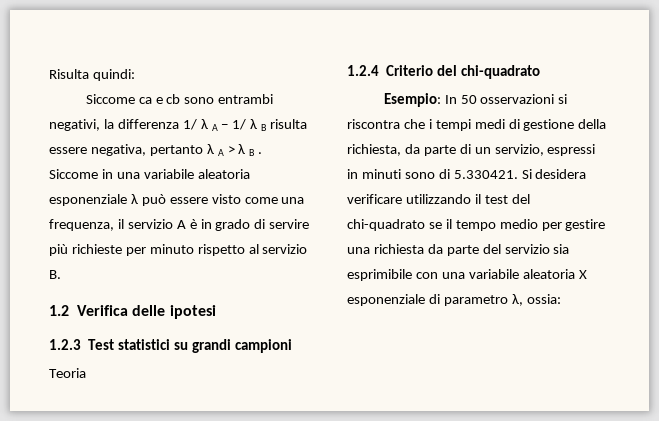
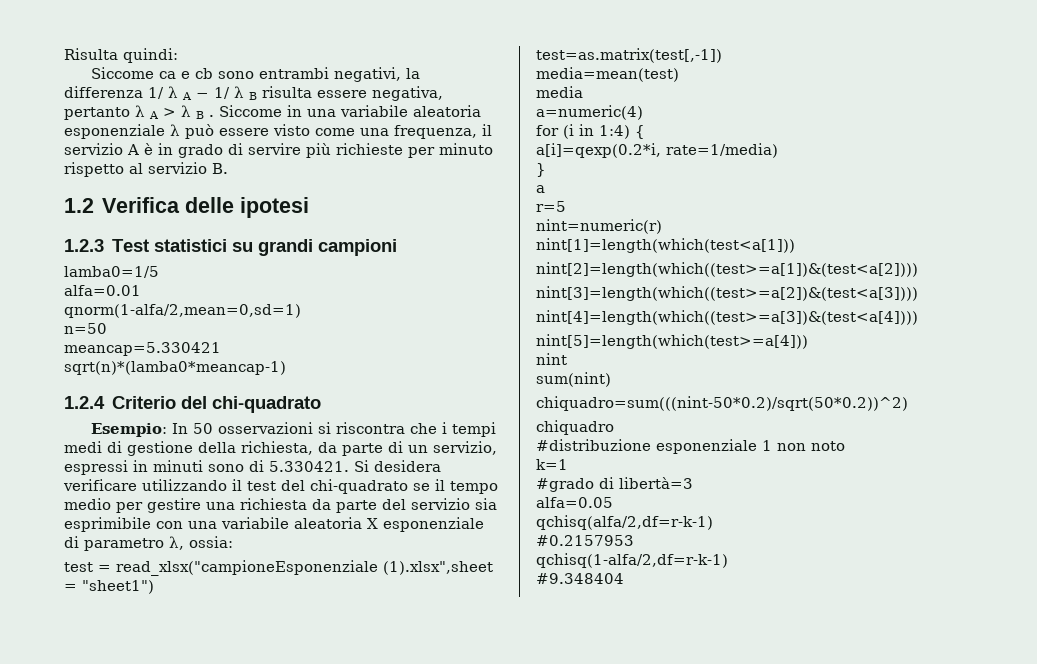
[49,368,86,378] Teoria -> [64,266,159,278] [64,285,141,296] [64,304,301,318] [64,323,107,334] [64,342,221,356] [64,361,286,375] lamba0=1/5 // alfa=0.01 // qnorm(1-alfa/2,mean=0,sd=1) // n=50 // meancap=5.330421 // sqrt(n)*(lamba0*meancap-1)
(561, 299) none -> [64,560,493,576] [64,580,154,594] [536,48,722,63] [536,67,679,82] [536,86,583,98] [536,105,643,120] [536,124,645,139] [536,143,778,158] [536,163,546,177] [536,185,545,193] [536,201,566,212] [536,219,662,234] [536,238,795,253] [536,262,918,277] [536,286,918,301] [536,310,918,325] [536,334,808,349] [536,353,567,365] [536,372,611,387] [536,396,908,411] [536,420,614,435] [536,439,845,454] [536,459,568,470] [536,477,693,492] [536,497,613,508] [536,515,713,530] [536,535,634,546] [536,553,728,568] [536,573,624,584] // test = read_xlsx("campioneEsponenziale (1).xlsx",sheet = "sheet1") // test=as.matrix(test[,-1]) // media=mean(test) // media // a=numeric(4) // for (i in 1:4) { // a[i]=qexp(0.2*i, rate=1/media) // } // a // r=5 // nint=numeric(r) // nint[1]=length(which(test<a[1])) // nint[2]=length(which((test>=a[1])&(test<a[2]))) // nint[3]=length(which((test>=a[2])&(test<a[3]))) // nint[4]=length(which((test>=a[3])&(test<a[4]))) // nint[5]=length(which(test>=a[4])) // nint // sum(nint) // chiquadro=sum(((nint-50*0.2)/sqrt(50*0.2))^2) // chiquadro // #distribuzione esponenziale 1 non noto // k=1 // #grado di libertà=3 // alfa=0.05 // qchisq(alfa/2,df=r-k-1) // #0.2157953 // qchisq(1-alfa/2,df=r-k-1) // #9.348404

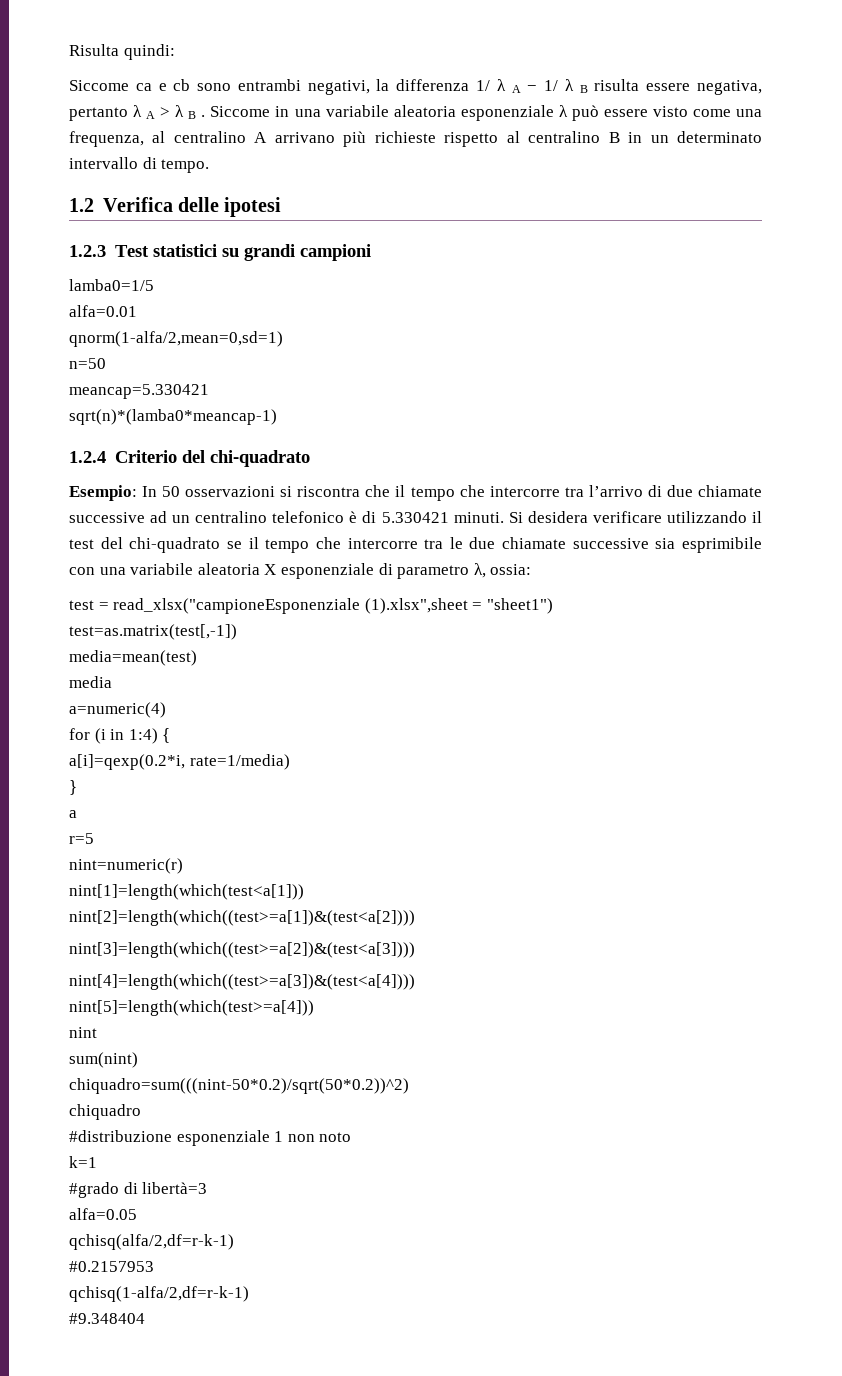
[482,124,492,136] [64,143,493,158] [64,162,228,177] il servizio A è in grado di servire più richieste per minuto rispetto al servizio B. -> [152,131,762,147] [69,157,210,173] al centralino A arrivano più richieste rispetto al centralino B in un determinato intervallo di tempo.
[441,422,496,437] [64,441,497,456] [64,460,349,475] i tempi medi di gestione della richiesta, da parte di un servizio, espressi in minuti sono di 5.330421. -> [395,485,763,501] [69,511,504,523] il tempo che intercorre tra l’arrivo di due chiamate successive ad un centralino telefonico è di 5.330421 minuti.
[64,498,470,513] medio per gestire una richiesta da parte del servizio -> [315,537,649,549] che intercorre tra le due chiamate successive

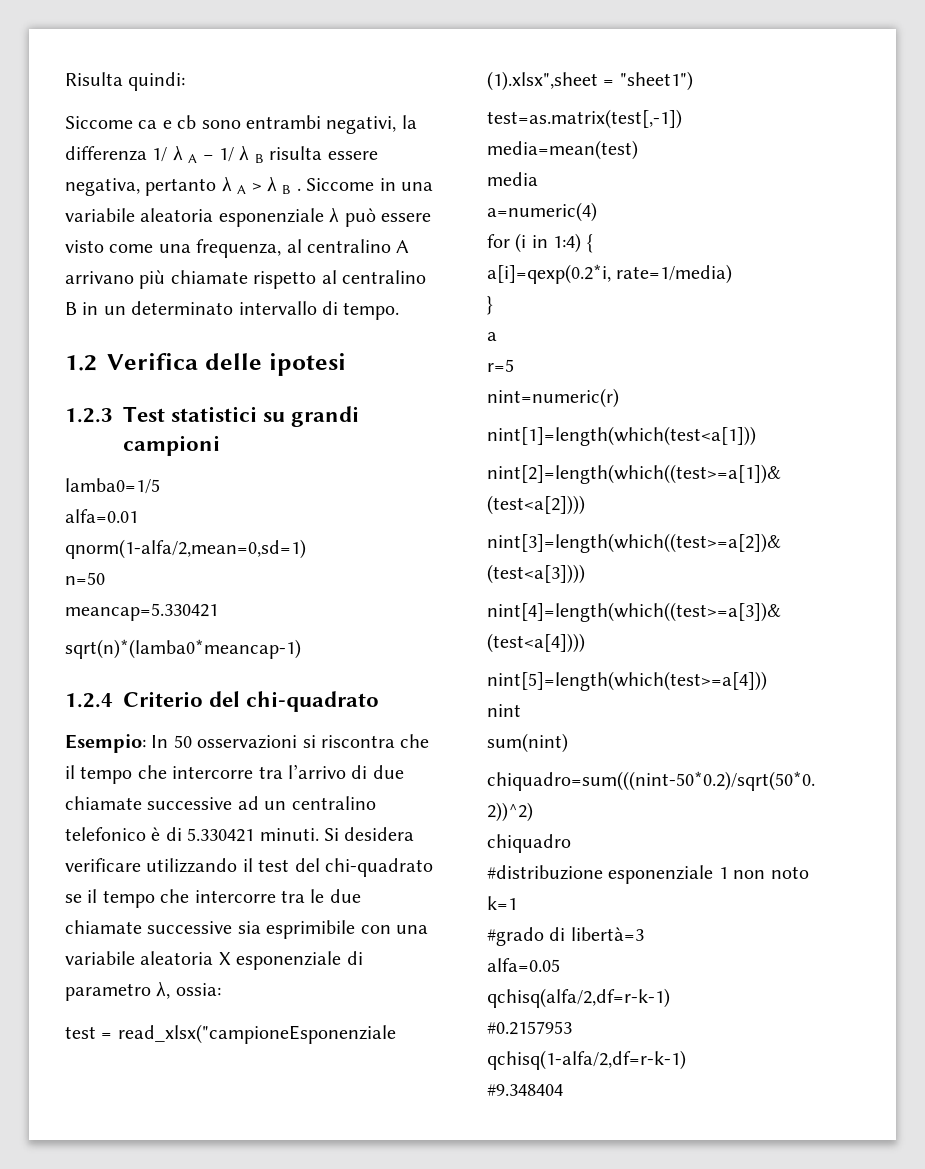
[374,131,436,143] richieste -> [170,270,248,284] chiamate

